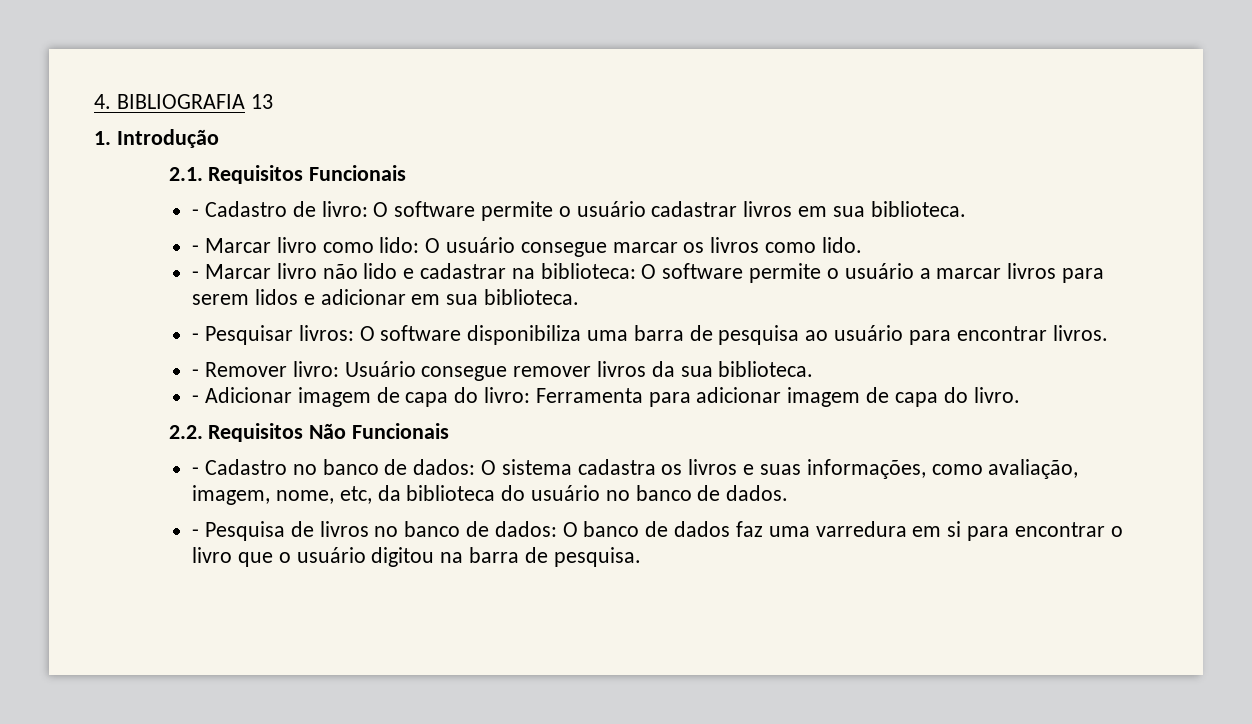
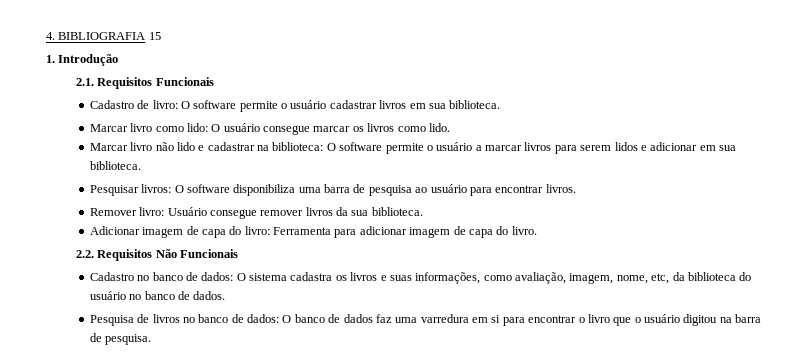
[250,94,273,109] 13 -> [148,32,161,40] 15
[192,209,200,217] - -> (214, 81) none
[192,245,200,253] - -> (501, 104) none
[192,271,200,279] - -> (450, 127) none
[192,333,200,341] - -> (141, 165) none
[192,369,200,377] - -> (576, 188) none
[192,395,200,403] - -> (423, 211) none
[192,467,200,475] - -> (239, 253) none
[192,529,200,537] - -> (226, 295) none

